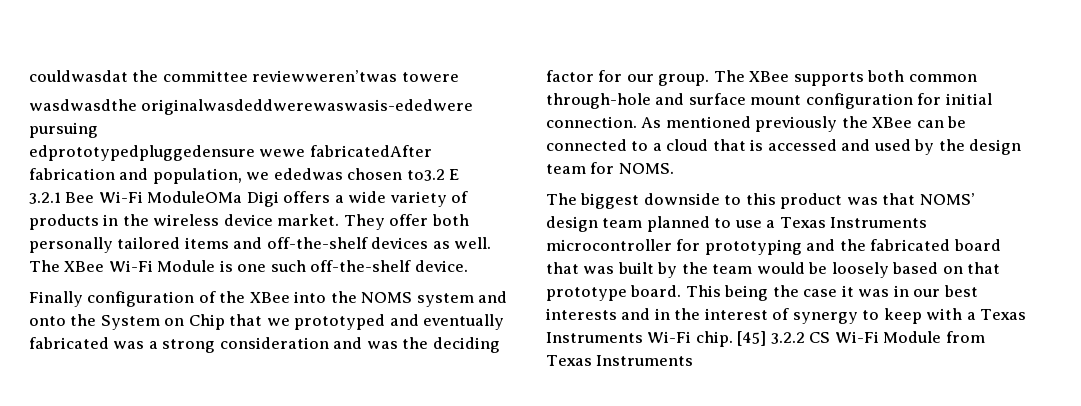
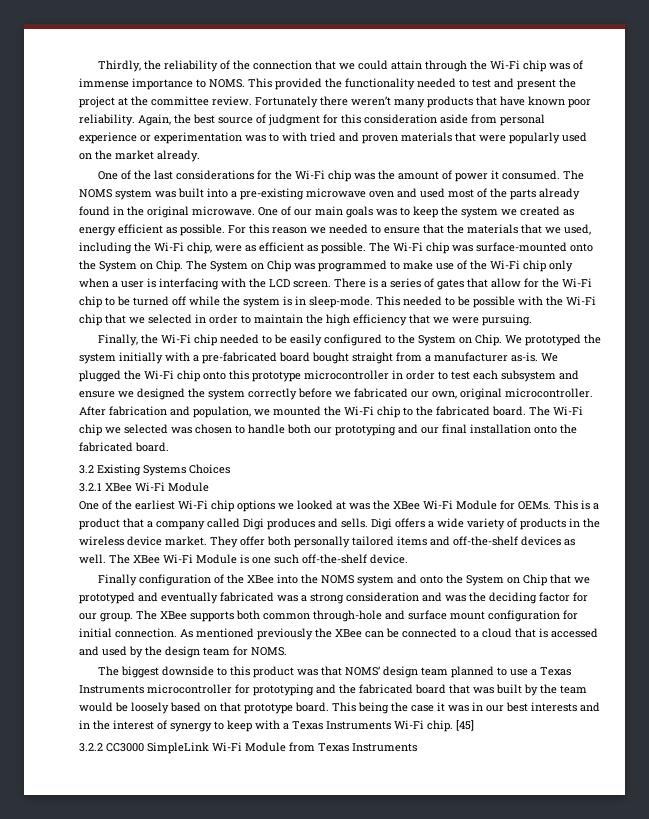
[29,70,459,82] [29,99,474,115] [29,122,98,138] [29,145,432,161] [29,168,460,184] [29,191,243,204] couldwasdat the committee reviewweren’twas towere // wasdwasdthe originalwasdeddwerewaswasis-ededwere pursuing // edprototypedpluggedensure wewe fabricatedAfter fabrication and population, we ededwas chosen to3.2 E // 3.2.1 Bee Wi-Fi ModuleOMa -> [98,60,584,72] [79,78,576,90] [79,96,591,108] [79,114,545,126] [79,132,587,144] [79,150,200,162] [98,170,585,182] [79,188,580,200] [79,206,574,218] [79,224,591,236] [79,242,593,254] [79,260,573,272] [79,278,592,290] [79,296,596,308] [79,314,532,326] [98,334,602,346] [79,352,558,364] [79,370,579,382] [79,388,593,400] [79,406,583,418] [79,424,577,436] [79,442,169,452] [79,464,230,476] [79,482,209,492] [79,500,599,512] [79,518,368,530] Thirdly, the reliability of the connection that we could attain through the Wi-Fi chip was of immense importance to NOMS. This provided the functionality needed to test and present the project at the committee review. Fortunately there weren’t many products that have known poor reliability. Again, the best source of judgment for this consideration aside from personal experience or experimentation was to with tried and proven materials that were popularly used on the market already. // One of the last considerations for the Wi-Fi chip was the amount of power it consumed. The NOMS system was built into a pre-existing microwave oven and used most of the parts already found in the original microwave. One of our main goals was to keep the system we created as energy efficient as possible. For this reason we needed to ensure that the materials that we used, including the Wi-Fi chip, were as efficient as possible. The Wi-Fi chip was surface-mounted onto the System on Chip. The System on Chip was programmed to make use of the Wi-Fi chip only when a user is interfacing with the LCD screen. There is a series of gates that allow for the Wi-Fi chip to be turned off while the system is in sleep-mode. This needed to be possible with the Wi-Fi chip that we selected in order to maintain the high efficiency that we were pursuing. // Finally, the Wi-Fi chip needed to be easily configured to the System on Chip. We prototyped the system initially with a pre-fabricated board bought straight from a manufacturer as-is. We plugged the Wi-Fi chip onto this prototype microcontroller in order to test each subsystem and ensure we designed the system correctly before we fabricated our own, original microcontroller. After fabrication and population, we mounted the Wi-Fi chip to the fabricated board. The Wi-Fi chip we selected was chosen to handle both our prototyping and our final installation onto the fabricated board. // 3.2 Existing Systems Choices // 3.2.1 XBee Wi-Fi Module // One of the earliest Wi-Fi chip options we looked at was the XBee Wi-Fi Module for OEMs. This is a product that a company called Digi produces and sells.
[770,332,831,344] 3.2.2 CS -> [79,742,209,754] // 3.2.2 CC3000 SimpleLink

